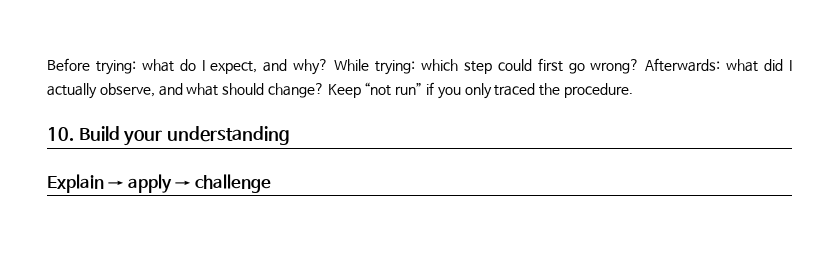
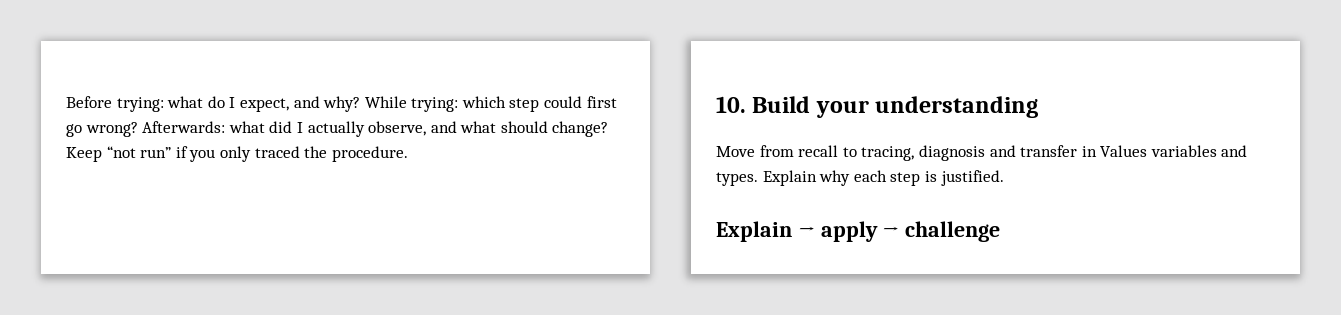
(291, 135) none -> [716,145,1248,161] [716,170,1004,186] // Move from recall to tracing, diagnosis and transfer in Values variables and types. Explain why each step is justified.

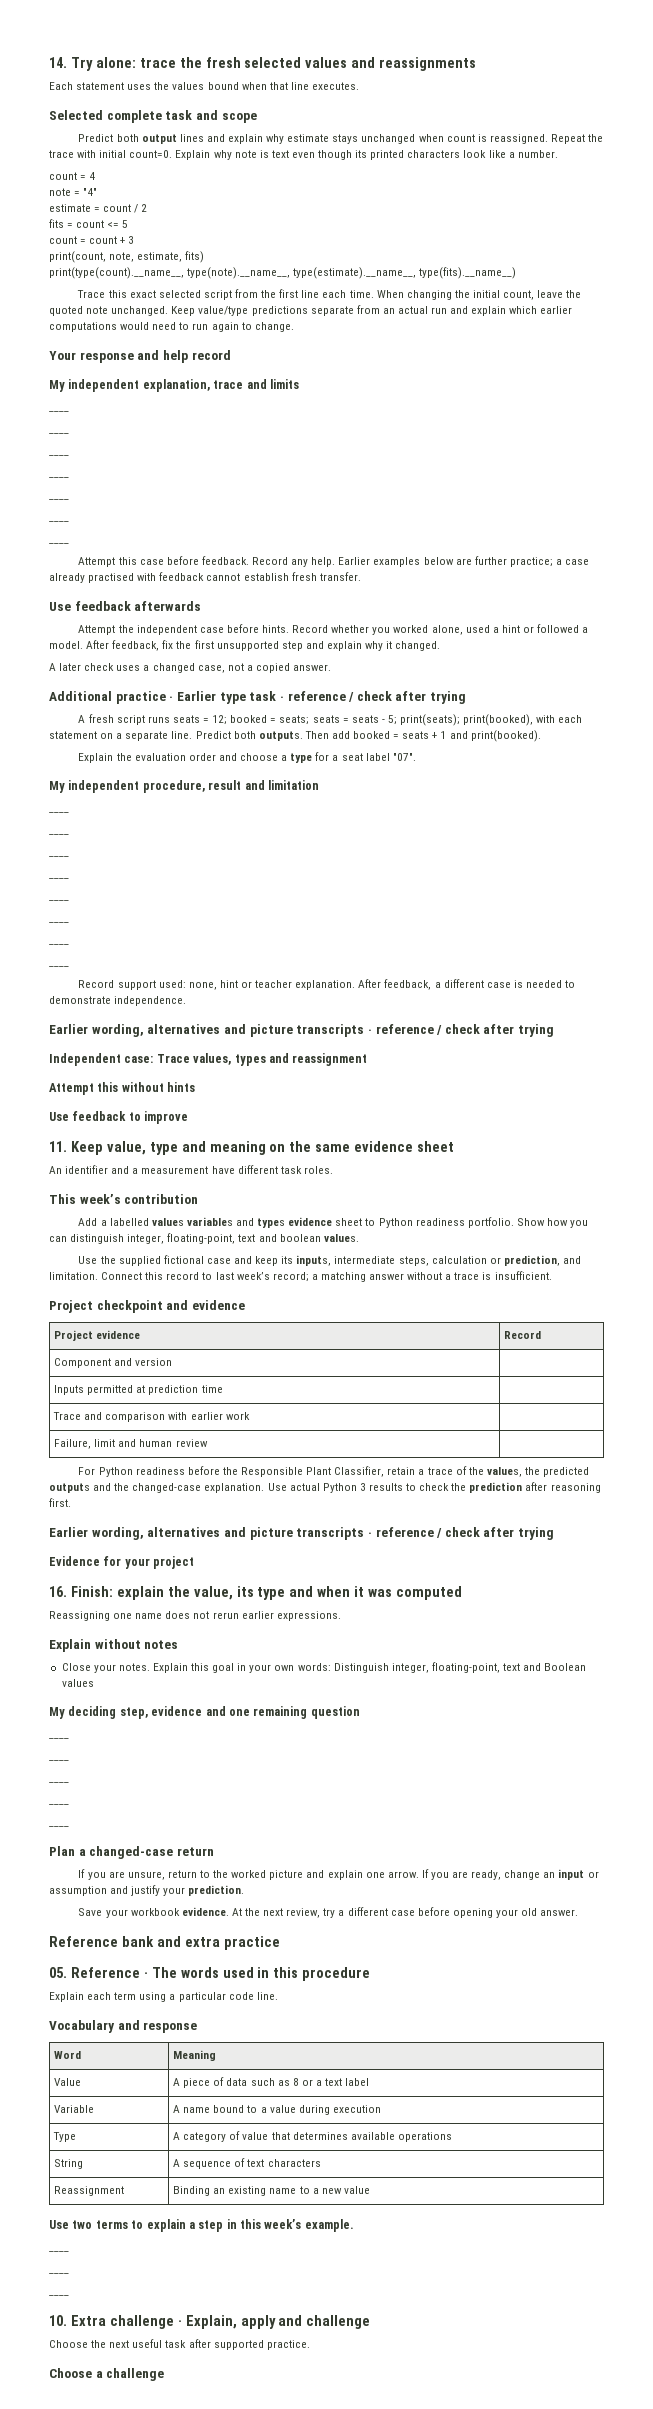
[66,96,617,112] [66,121,609,137] [66,146,408,162] [716,96,1039,118] [716,145,1248,161] [716,170,1004,186] [716,221,900,242] Before trying: what do I expect, and why? While trying: which step could first go wrong? Afterwards: what did I actually observe, and what should change? Keep “not run” if you only traced the procedure. // 10. Build your understanding // Move from recall to tracing, diagnosis and transfer in Values variables and types. Explain why each step is justified. // Explain → apply → -> [49,57,477,71] [49,82,359,90] [49,110,257,123] [78,134,604,144] [49,150,558,160] [49,172,96,180] [49,188,98,196] [49,204,148,213] [49,219,129,228] [49,236,135,244] [49,251,205,263] [49,267,517,279] [77,289,582,300] [49,305,573,316] [49,322,294,332] [49,350,231,363] [49,379,299,392] [49,411,69,412] [49,433,69,434] [49,455,69,456] [49,477,69,478] [49,499,69,500] [49,521,69,522] [49,543,69,544] [78,556,590,567] [49,572,361,583] [49,601,202,611] [78,624,589,635] [49,640,441,651] [49,663,332,673] [49,691,467,704] [78,714,583,726] [49,730,541,742] [78,752,416,763] [49,780,319,793] [49,812,69,813] [49,834,69,835] [49,856,69,857] [49,878,69,879] [49,900,69,901] [49,922,69,923] [49,944,69,945] [49,966,69,967] [78,979,576,990] [49,996,187,1006] [49,1024,555,1037] [49,1053,368,1066] [49,1082,196,1095] [49,1111,189,1124] [49,1141,455,1155] [49,1165,333,1174] [49,1194,199,1204] [78,1217,589,1228] [49,1233,359,1244] [78,1255,581,1266] [49,1271,552,1282] [49,1300,245,1313] [54,1330,141,1341] [504,1331,542,1339] [54,1358,173,1368] [54,1385,223,1395] [53,1412,250,1422] [54,1439,208,1449] [78,1466,590,1477] [49,1482,601,1493] [49,1498,71,1507] [49,1527,555,1540] [49,1556,195,1569] [49,1586,463,1600] [49,1611,341,1621] [49,1639,179,1652] [61,1662,587,1673] [61,1679,94,1687] [49,1706,360,1719] [49,1738,69,1739] [49,1760,69,1761] [49,1782,69,1783] [49,1804,69,1805] [49,1826,69,1827] [49,1846,214,1859] [78,1869,599,1880] [49,1885,245,1896] [78,1907,579,1918] [49,1936,280,1950] [49,1967,371,1981] [49,1992,278,2002] [49,2020,198,2033] [54,2051,82,2059] [173,2050,217,2061] [54,2078,82,2086] [173,2077,370,2088] [54,2105,95,2113] [173,2105,381,2115] [53,2132,77,2142] [173,2131,452,2142] [54,2159,84,2169] [173,2158,321,2169] [54,2186,125,2196] [173,2186,370,2196] [49,2219,354,2232] [49,2251,69,2252] [49,2273,69,2274] [49,2295,69,2296] [49,2315,371,2329] [49,2339,310,2350] [49,2368,103,2378] 14. Try alone: trace the fresh selected values and reassignments // Each statement uses the values bound when that line executes. // Selected complete task and scope // Predict both output lines and explain why estimate stays unchanged when count is reassigned. Repeat the trace with initial count=0. Explain why note is text even though its printed characters look like a number. // count = 4 // note = "4" // estimate = count / 2 // fits = count <= 5 // count = count + 3 // print(count, note, estimate, fits) // print(type(count).__name__, type(note).__name__, type(estimate).__name__, type(fits).__name__) // Trace this exact selected script from the first line each time. When changing the initial count, leave the quoted note unchanged. Keep value/type predictions separate from an actual run and explain which earlier computations would need to run again to change. // Your response and help record // My independent explanation, trace and limits // ____ // ____ // ____ // ____ // ____ // ____ // ____ // Attempt this case before feedback. Record any help. Earlier examples below are further practice; a case already practised with feedback cannot establish fresh transfer. // Use feedback afterwards // Attempt the independent case before hints. Record whether you worked alone, used a hint or followed a model. After feedback, fix the first unsupported step and explain why it changed. // A later check uses a changed case, not a copied answer. // Additional practice · Earlier type task · reference / check after trying // A fresh script runs seats = 12; booked = seats; seats = seats - 5; print(seats); print(booked), with each statement on a separate line. Predict both outputs. Then add booked = seats + 1 and print(booked). // Explain the evaluation order and choose a type for a seat label "07". // My independent procedure, result and limitation // ____ // ____ // ____ // ____ // ____ // ____ // ____ // ____ // Record support used: none, hint or teacher explanation. After feedback, a different case is needed to demonstrate independence. // Earlier wording, alternatives and picture transcripts · reference / check after trying // Independent case: Trace values, types and reassignment // Attempt this without hints // Use feedback to improve // 11. Keep value, type and meaning on the same evidence sheet // An identifier and a measurement have different task roles. // This week’s contribution // Add a labelled values variables and types evidence sheet to Python readiness portfolio. Show how you can distinguish integer, floating-point, text and boolean values. // Use the supplied fictional case and keep its inputs, intermediate steps, calculation or prediction, and limitation. Connect this record to last week’s record; a matching answer without a trace is insufficient. // Project checkpoint and evidence // Project evidence | Record // Component and version | // Inputs permitted at prediction time | // Trace and comparison with earlier work | // Failure, limit and human review | // For Python readiness before the Responsible Plant Classifier, retain a trace of the values, the predicted outputs and the changed-case explanation. Use actual Python 3 results to check the prediction after reasoning first. // Earlier wording, alternatives and picture transcripts · reference / check after trying // Evidence for your project // 16. Finish: explain the value, its type and when it was computed // Reassigning one name does not rerun earlier expressions. // Explain without notes // Close your notes. Explain this goal in your own words: Distinguish integer, floating-point, text and Boolean values // My deciding step, evidence and one remaining question // ____ // ____ // ____ // ____ // ____ // Plan a changed-case return // If you are unsure, return to the worked picture and explain one arrow. If you are ready, change an input or assumption and justify your prediction. // Save your workbook evidence. At the next review, try a different case before opening your old answer. // Reference bank and extra practice // 05. Reference · The words used in this procedure // Explain each term using a particular code line. // Vocabulary and response // Word | Meaning // Value | A piece of data such as 8 or a text label // Variable | A name bound to a value during execution // Type | A category of value that determines available operations // String | A sequence of text characters // Reassignment | Binding an existing name to a new value // Use two terms to explain a step in this week’s example. // ____ // ____ // ____ // 10. Extra challenge · Explain, apply and challenge // Choose the next useful task after supported practice. // Choose a

